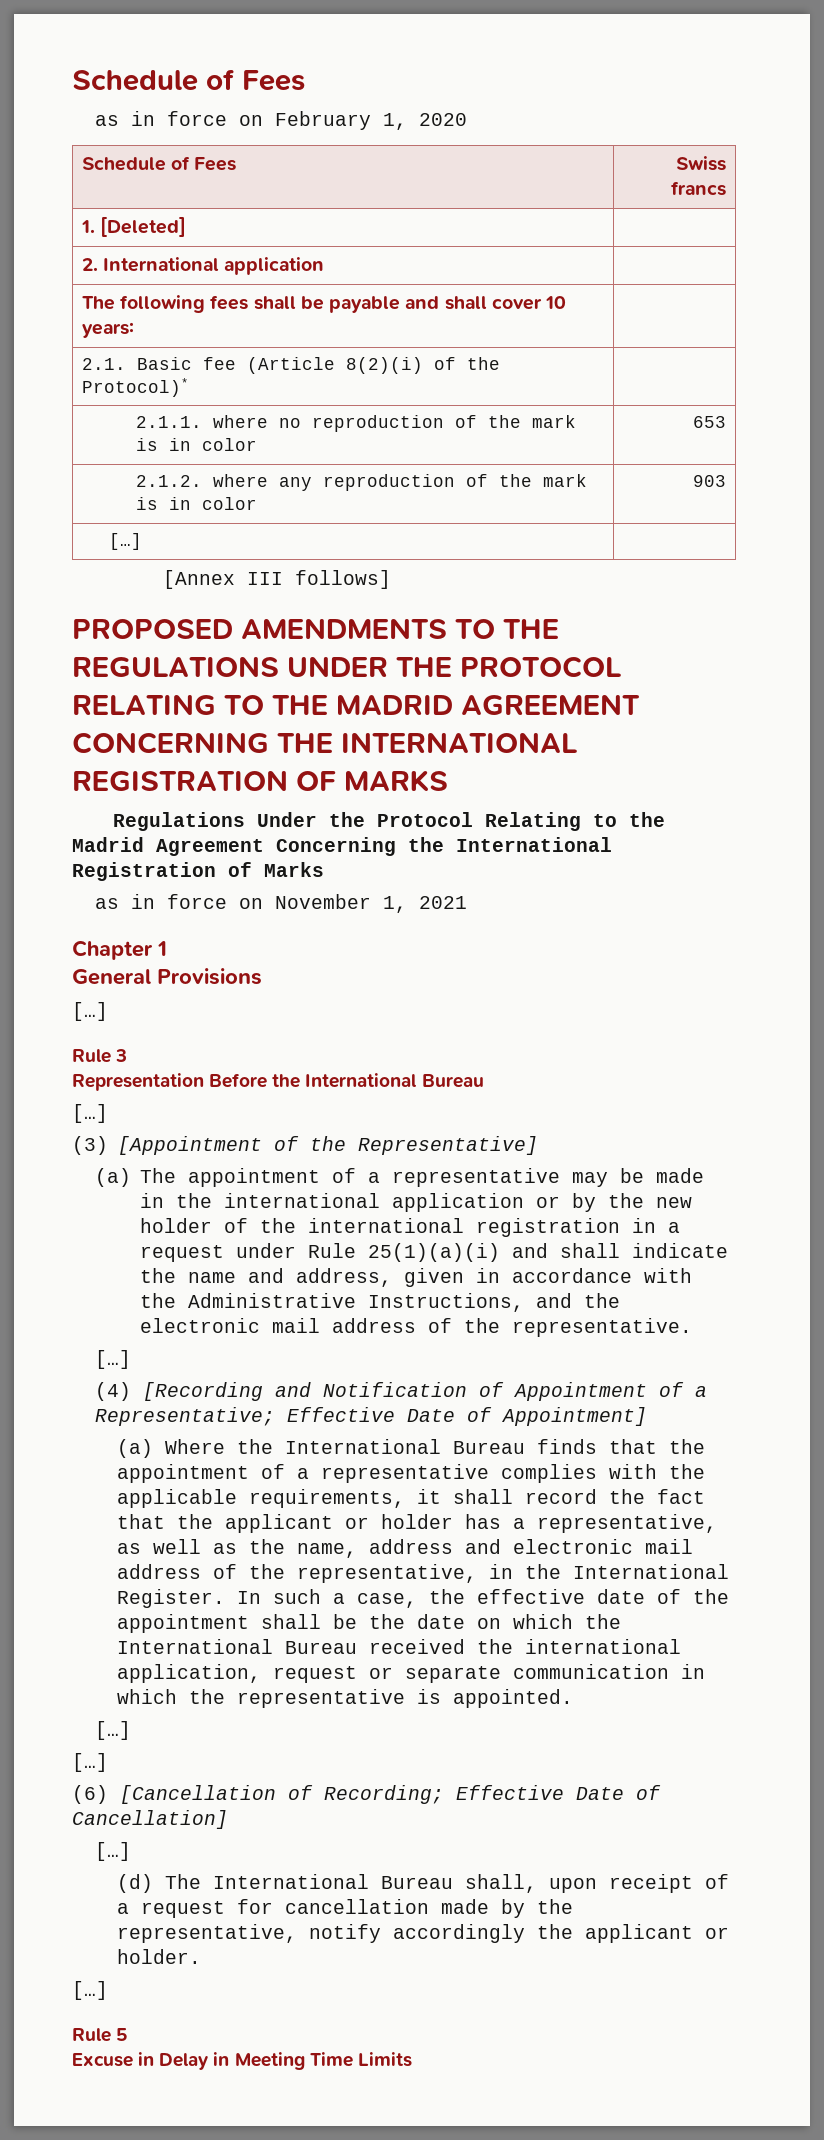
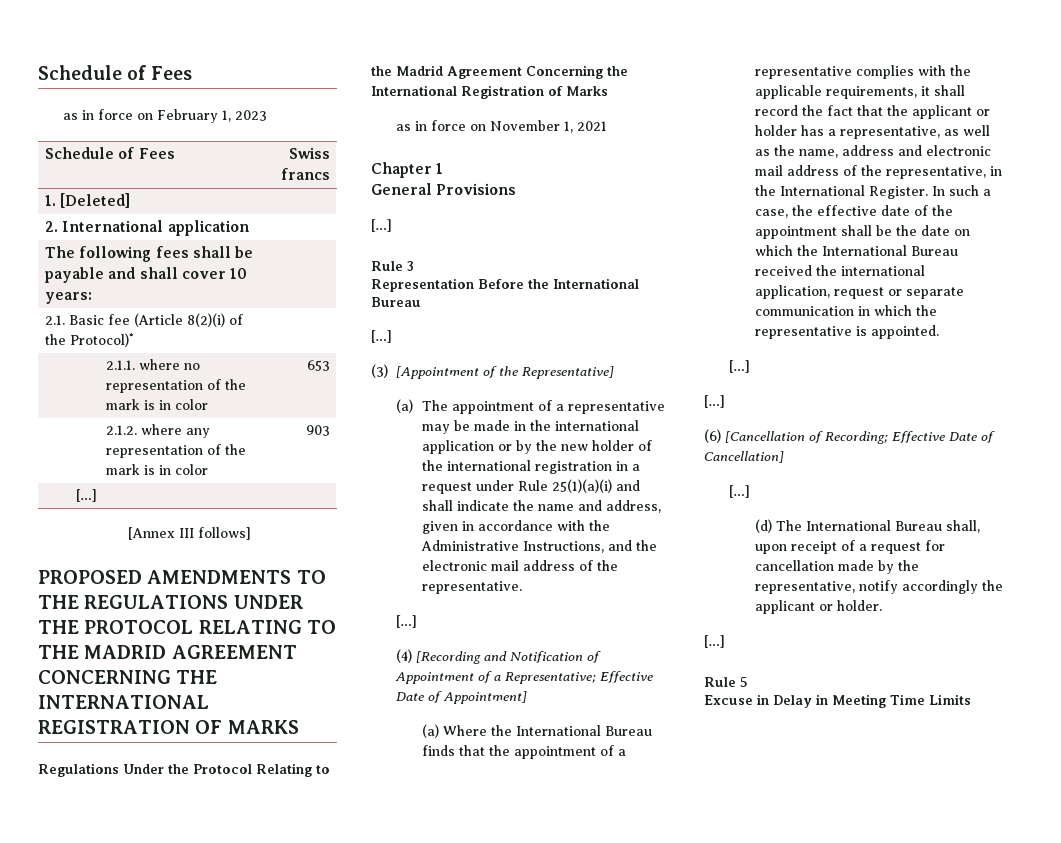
[418,113,467,126] 2020 -> [235,110,268,121] 2023
[312,415,445,432] reproduction -> [106,380,204,393] representation
[323,474,456,491] reproduction -> [106,445,204,458] representation

